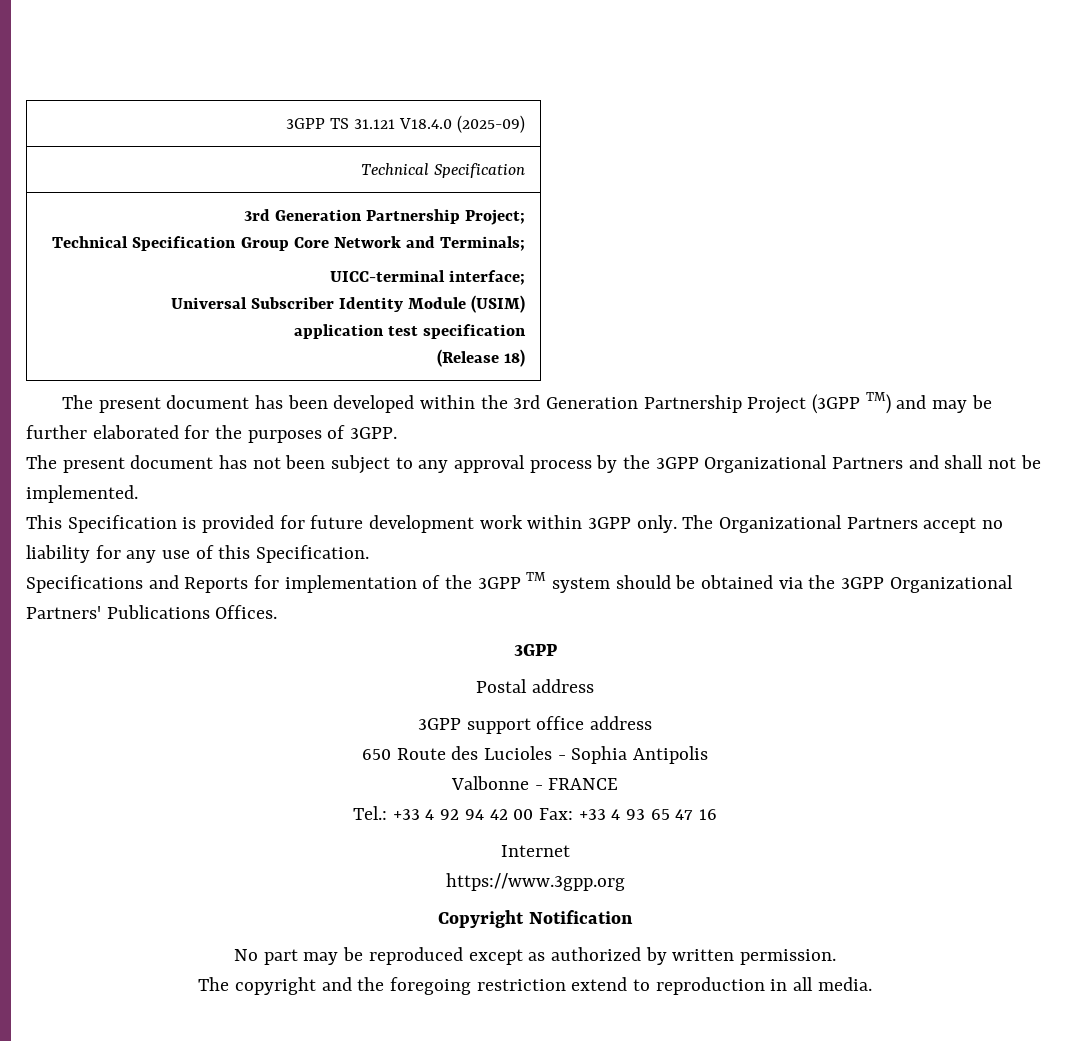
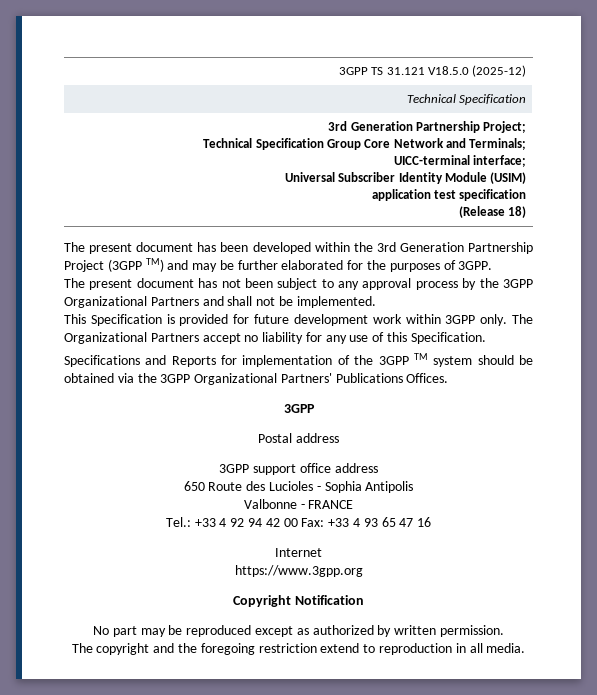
[398,115,526,133] V18.4.0 (2025-09) -> [428,65,527,77] V18.5.0 (2025-12)

